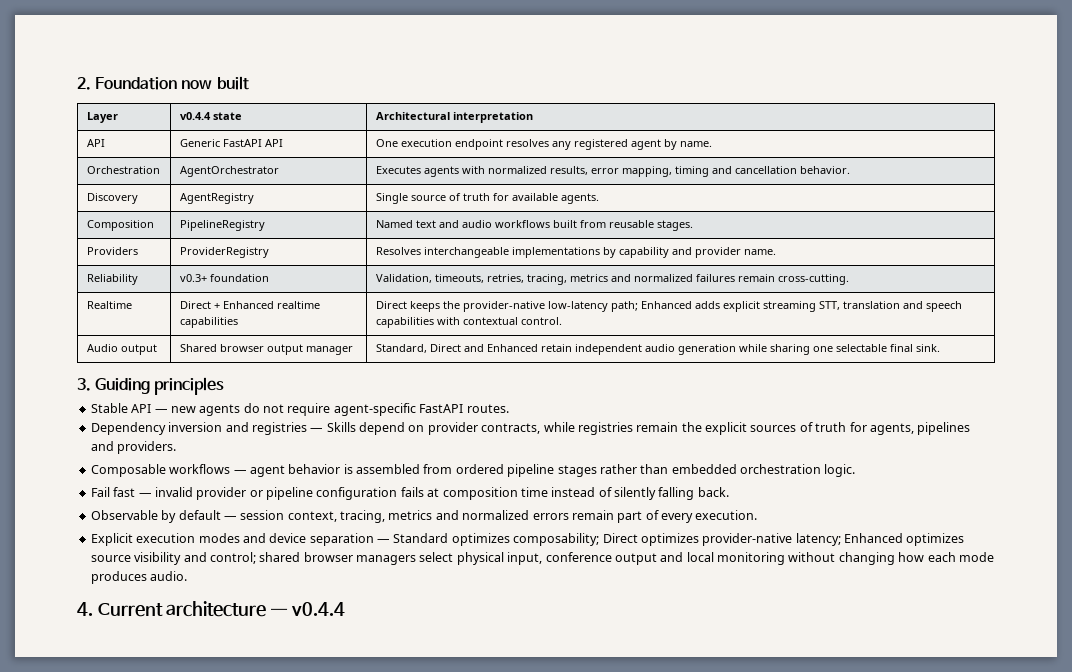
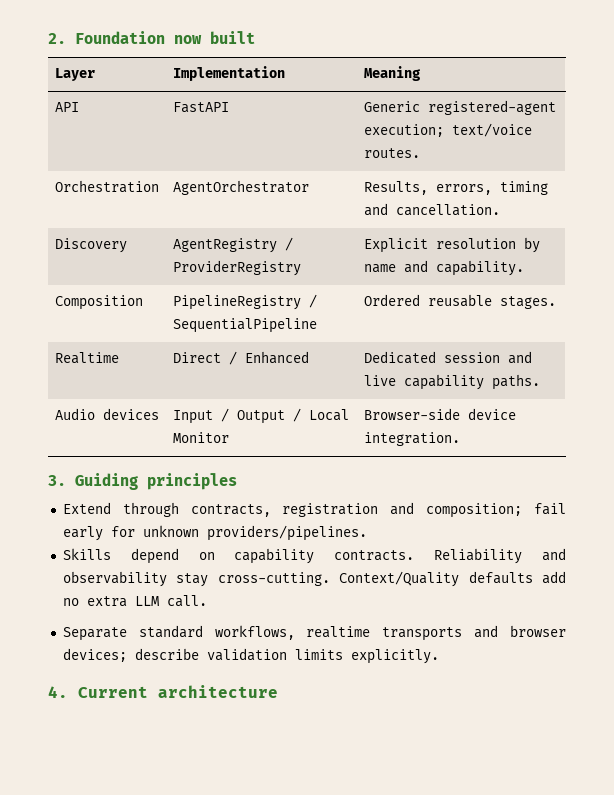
[179,112,242,120] [375,112,533,123] [86,139,105,147] v0.4.4 state | Architectural interpretation // API -> [172,66,285,81] [363,66,421,81] [54,102,79,112] [172,102,229,113] Implementation | Meaning // API | FastAPI
[222,139,283,147] [375,139,712,150] [86,166,160,174] [179,166,279,177] [375,166,850,177] [86,193,138,204] [179,193,254,204] [375,193,599,204] [86,220,154,231] [179,220,265,231] [375,220,693,231] [86,247,138,255] [179,247,269,258] [375,247,776,258] [86,274,138,285] [179,274,269,282] [375,274,849,285] FastAPI API | One execution endpoint resolves any registered agent by name. // Orchestration | AgentOrchestrator | Executes agents with normalized results, error mapping, timing and cancellation behavior. // Discovery | AgentRegistry | Single source of truth for available agents. // Composition | PipelineRegistry | Named text and audio workflows built from reusable stages. // Providers | ProviderRegistry | Resolves interchangeable implementations by capability and provider name. // Reliability | v0.3+ foundation | Validation, timeouts, retries, tracing, metrics and normalized failures remain cross-cutting. -> [427,100,556,115] [363,123,532,137] [363,148,420,158] [54,180,159,193] [172,180,309,195] [363,181,548,195] [363,203,500,216] [54,238,127,253] [172,237,293,253] [172,260,301,276] [363,237,540,253] [363,260,524,276] [54,295,143,310] [172,294,317,310] [172,318,317,333] [363,294,556,309] registered-agent execution; text/voice routes. // Orchestration | AgentOrchestrator | Results, errors, timing and cancellation. // Discovery | AgentRegistry / ProviderRegistry | Explicit resolution by name and capability. // Composition | PipelineRegistry / SequentialPipeline | Ordered reusable stages.
[213,301,320,309] [179,317,238,328] [375,301,962,312] [375,317,562,328] [86,344,157,355] [179,344,353,355] [375,344,940,355] [77,377,225,395] [90,403,509,416] [90,422,971,435] [90,441,177,454] [90,464,856,477] [90,487,729,500] [90,510,758,523] [90,533,965,546] [90,552,994,565] [90,571,188,584] + Enhanced realtime capabilities | Direct keeps the provider-native low-latency path; Enhanced adds explicit streaming STT, translation and speech capabilities with contextual control. // Audio output | Shared browser output manager | Standard, Direct and Enhanced retain independent audio generation while sharing one selectable final sink. // 3. Guiding principles // Stable API — new agents do not require agent-specific FastAPI routes. // Dependency inversion and registries — Skills depend on provider contracts, while registries remain the explicit sources of truth for agents, pipelines and providers. // Composable workflows — agent behavior is assembled from ordered pipeline stages rather than embedded orchestration logic. // Fail fast — invalid provider or pipeline configuration fails at composition time instead of silently falling back. // Observable by default — session context, tracing, metrics and normalized errors remain part of every execution. // Explicit execution modes and device separation — Standard optimizes composability; Direct optimizes provider-native latency; Enhanced optimizes source visibility and control; shared browser managers select physical input, conference output and local monitoring without changing how each mode produces audio. -> [228,351,309,365] [363,351,532,364] [363,374,540,390] [54,408,159,420] [172,408,349,424] [172,432,229,443] [363,408,516,420] [363,432,460,446] [48,473,237,490] [62,502,566,518] [62,525,367,541] [62,548,566,564] [62,571,566,587] [62,595,207,607] [62,625,566,641] [62,648,439,664] / Enhanced | Dedicated session and live capability paths. // Audio devices | Input / Output / Local Monitor | Browser-side device integration. // 3. Guiding principles // Extend through contracts, registration and composition; fail early for unknown providers/pipelines. // Skills depend on capability contracts. Reliability and observability stay cross-cutting. Context/Quality defaults add no extra LLM call. // Separate standard workflows, realtime transports and browser devices; describe validation limits explicitly.
[271,602,345,616] — v0.4.4 -> (278, 691) none

